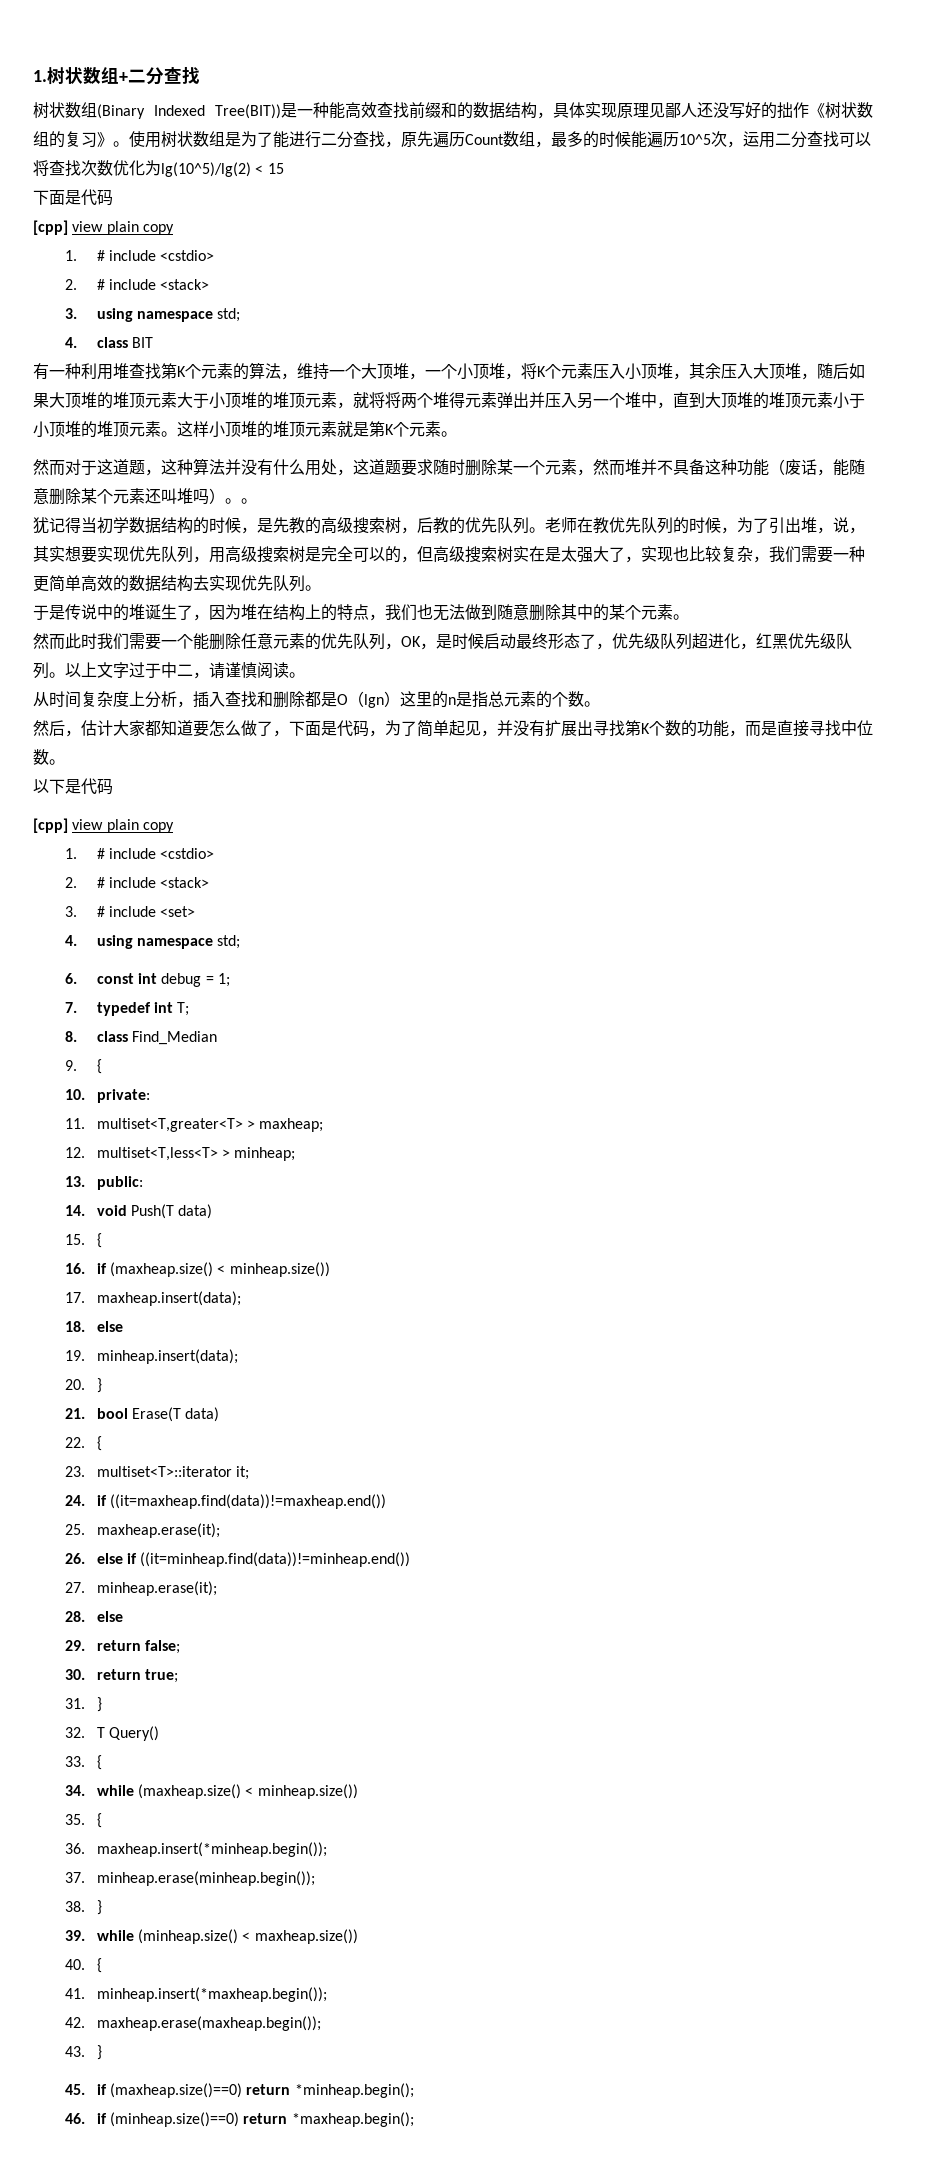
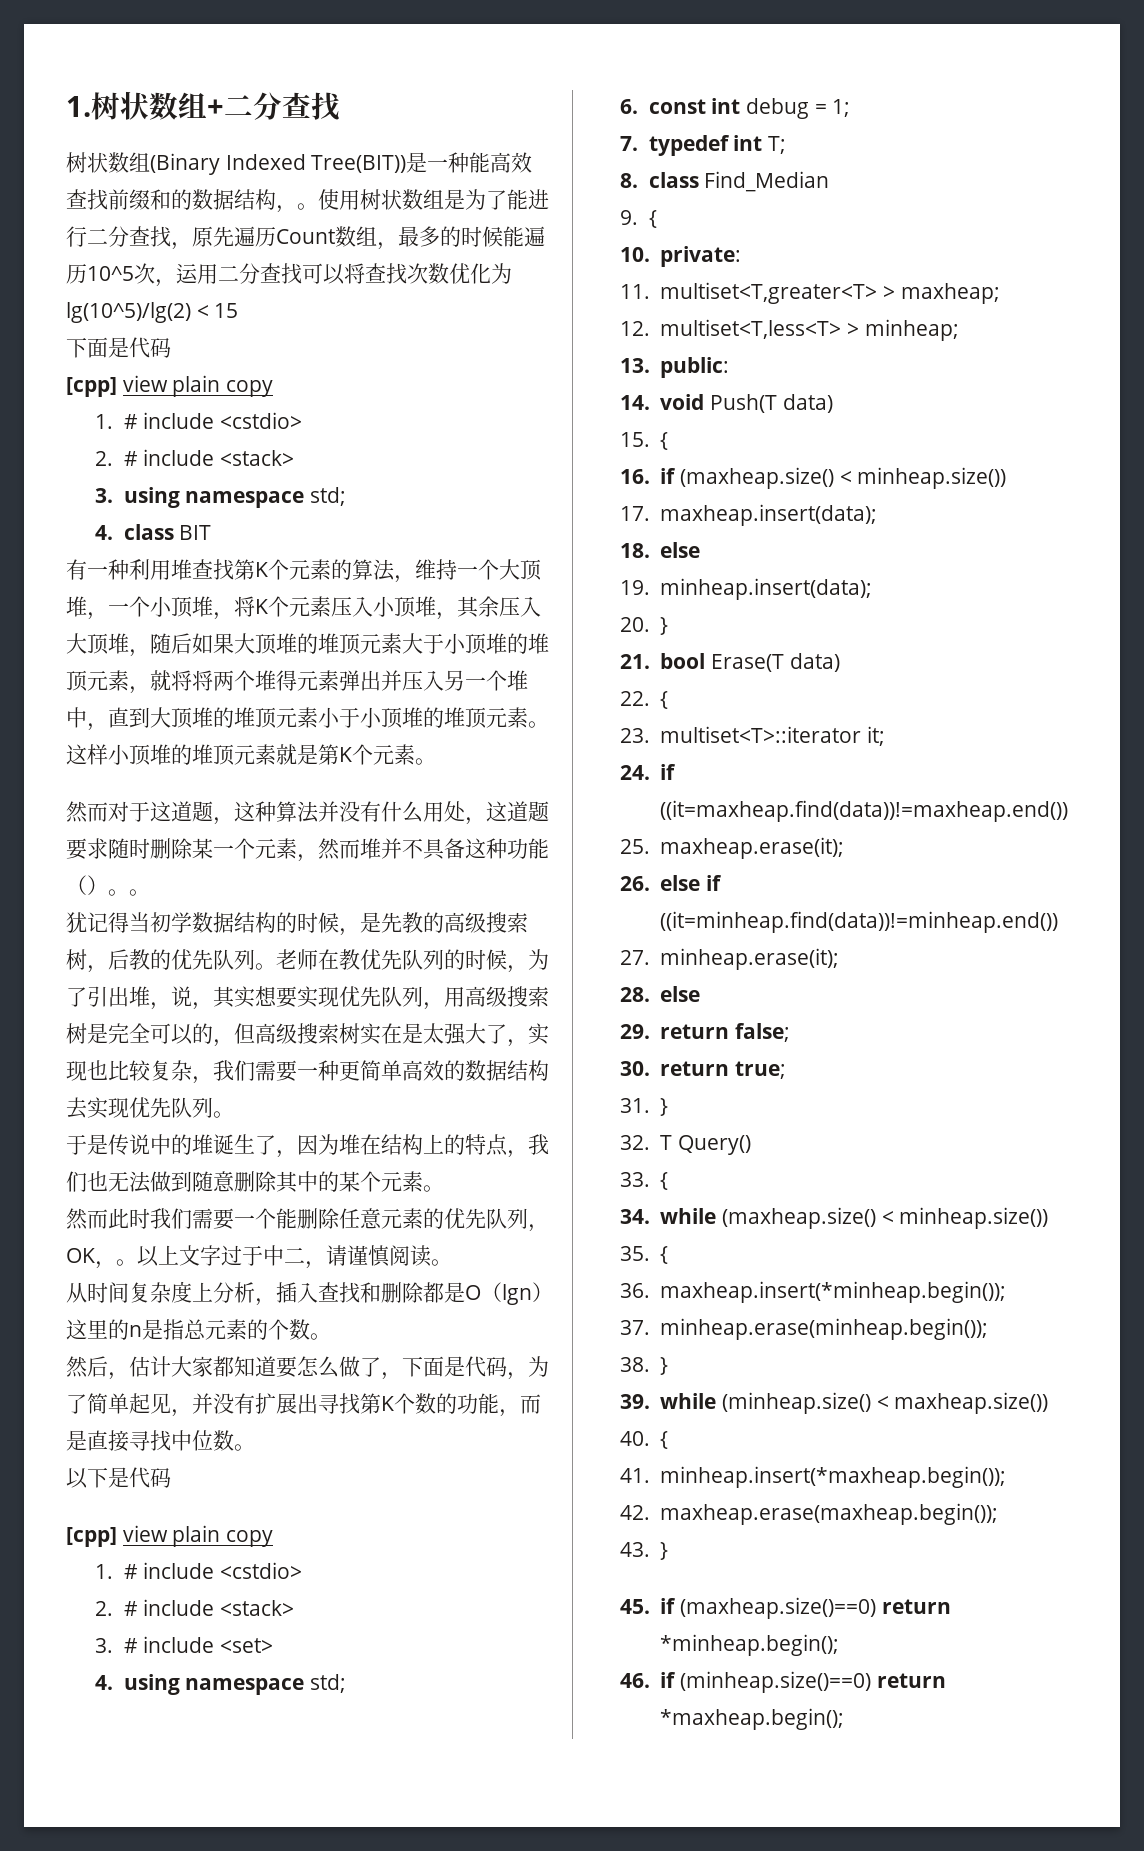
[553,102,873,119] [33,131,113,148] 具体实现原理见鄙人还没写好的拙作《树状数组的复习》 -> (297, 209) none
[785,459,865,476] [33,488,209,505] 废话，能随意删除某个元素还叫堆吗 -> (87, 885) none
[436,633,852,650] [33,662,49,679] 是时候启动最终形态了，优先级队列超进化，红黑优先级队列 -> (116, 1265) none

